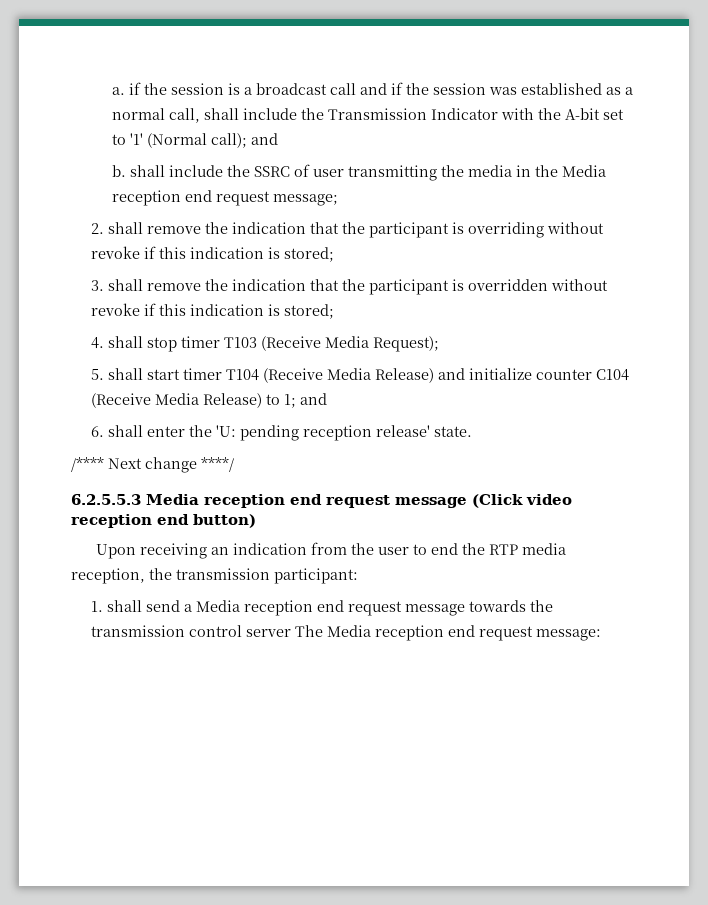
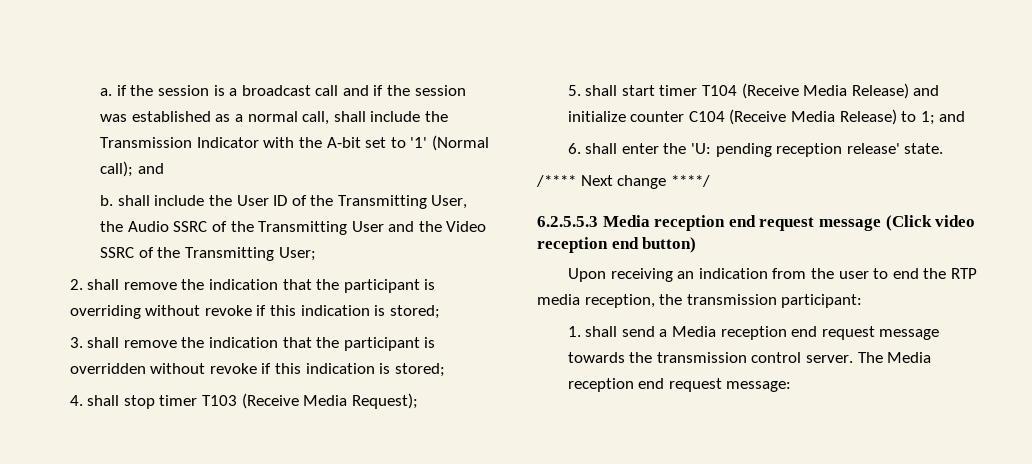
[253,164,606,181] [111,190,338,206] SSRC of user transmitting the media in the Media reception end request message; -> [236,195,468,209] [100,221,487,235] [100,247,316,261] User ID of the Transmitting User, the Audio SSRC of the Transmitting User and the Video SSRC of the Transmitting User;
[246,629,292,637] server -> [805,355,853,363] server.

